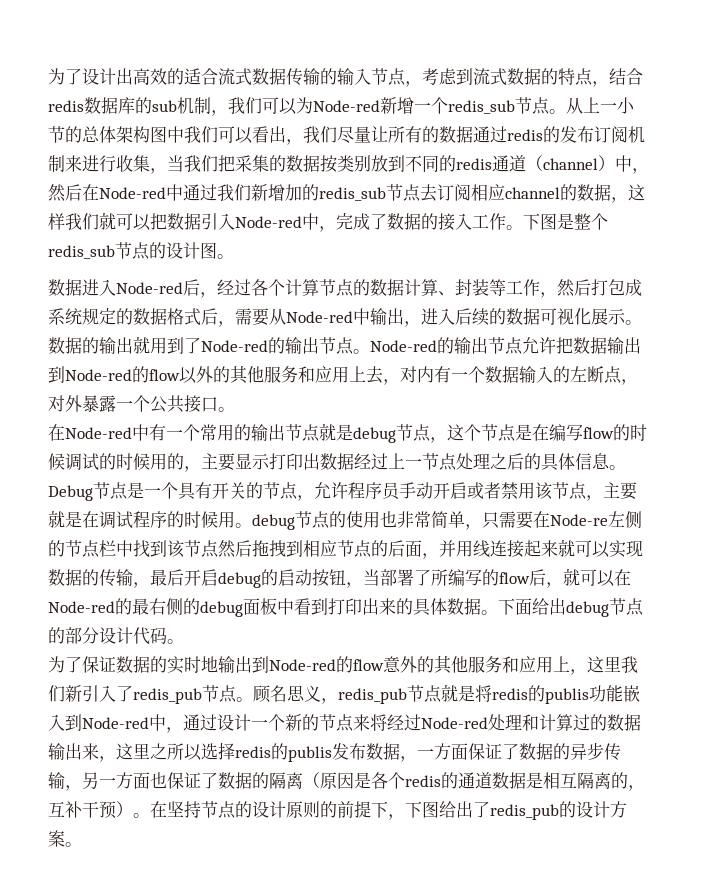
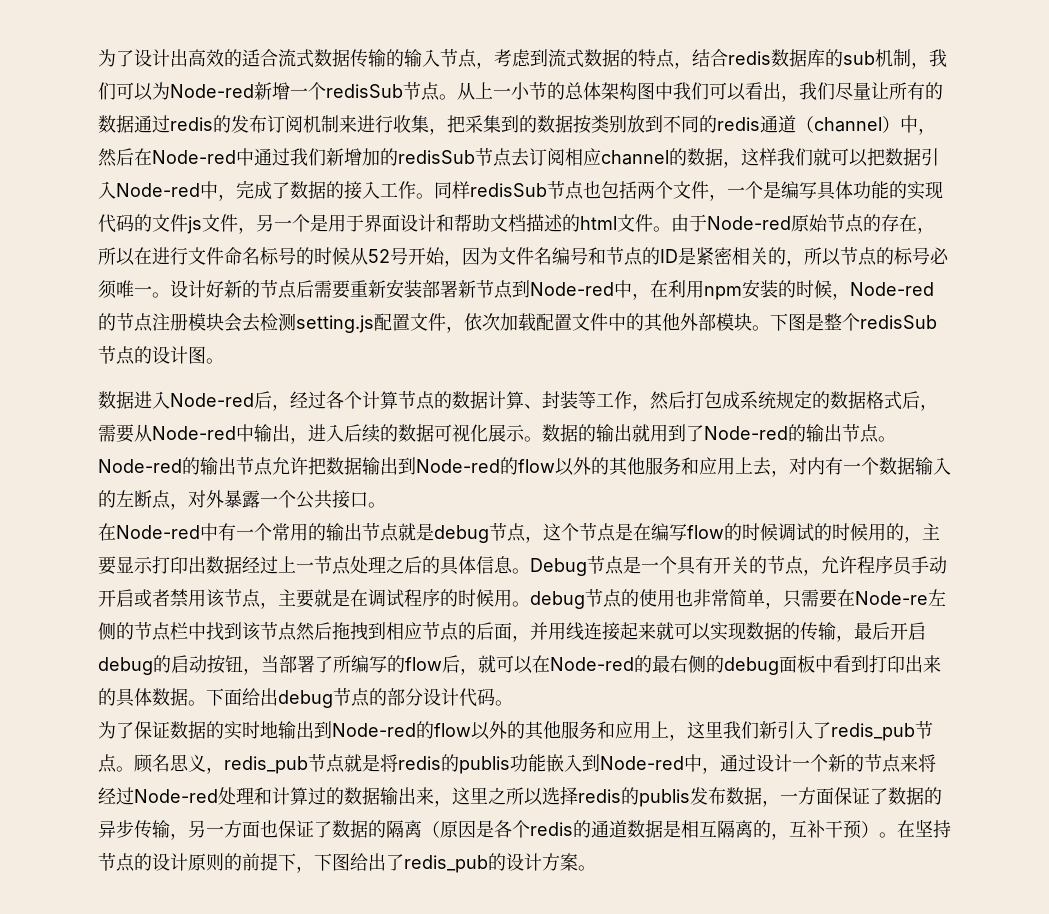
[448,100,515,114] redis_sub -> [326,84,403,98] redisSub
[167,155,269,172] 当我们把采集 -> [447,115,519,133] 把采集到
[319,187,386,201] redis_sub -> [398,150,475,164] redisSub
(523, 227) none -> [434,181,943,201] [98,214,935,234] [98,247,949,267] [98,279,934,300] [98,313,770,333] 同样redisSub节点也包括两个文件，一个是编写具体功能的实现代码的文件js文件，另一个是用于界面设计和帮助文档描述的html文件。由于Node-red原始节点的存在，所以在进行文件命名标号的时候从52号开始，因为文件名编号和节点的ID是紧密相关的，所以节点的标号必须唯一。设计好新的节点后需要重新安装部署新节点到Node-red中，在利用npm安装的时候，Node-red的节点注册模块会去检测setting.js配置文件，依次加载配置文件中的其他外部模块。
[48,245,115,259] redis_sub -> [860,315,937,329] redisSub
[383,656,401,673] 意 -> [471,722,490,740] 以

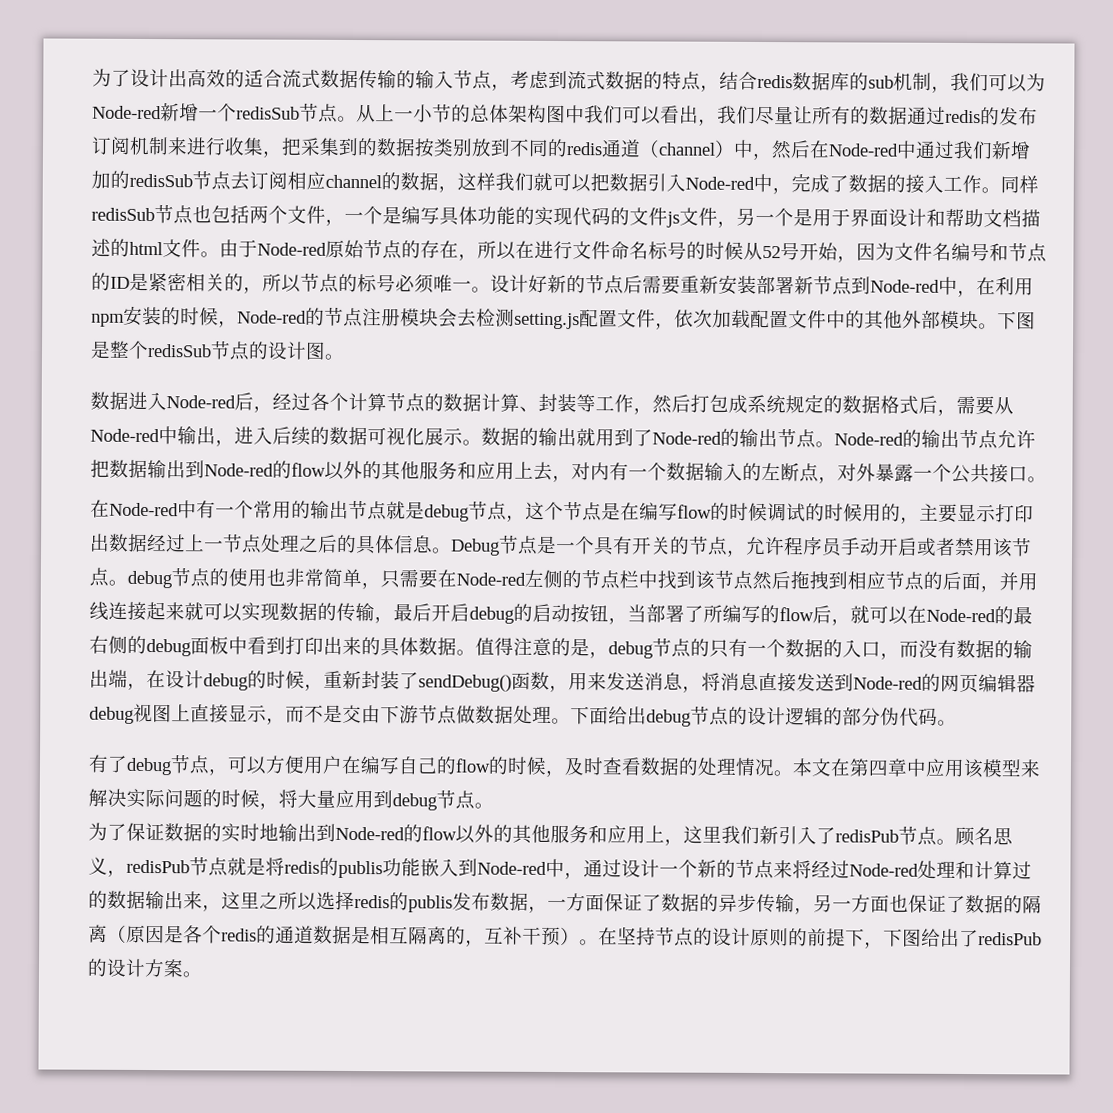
[260,589,512,609] ，主要就是在调试程序的时候用 -> (109, 577) none
[855,591,928,605] Node-re -> [456,572,526,586] Node-red
(206, 703) none -> [475,637,1033,660] [89,669,1036,694] [89,703,571,725] 值得注意的是，debug节点的只有一个数据的入口，而没有数据的输出端，在设计debug的时候，重新封装了sendDebug()函数，用来发送消息，将消息直接发送到Node-red的网页编辑器debug视图上直接显示，而不是交由下游节点做数据处理。
[387,688,495,707] 部分设计代码 -> [747,706,957,727] [88,754,1041,779] [88,788,475,811] 设计逻辑的部分伪代码。 // 有了debug节点，可以方便用户在编写自己的flow的时候，及时查看数据的处理情况。本文在第四章中应用该模型来解决实际问题的时候，将大量应用到debug节点
[831,723,915,741] redis_pub -> [835,829,899,843] redisPub
[224,756,308,774] redis_pub -> [126,859,190,874] redisPub
[404,855,488,873] redis_pub -> [978,932,1042,946] redisPub

